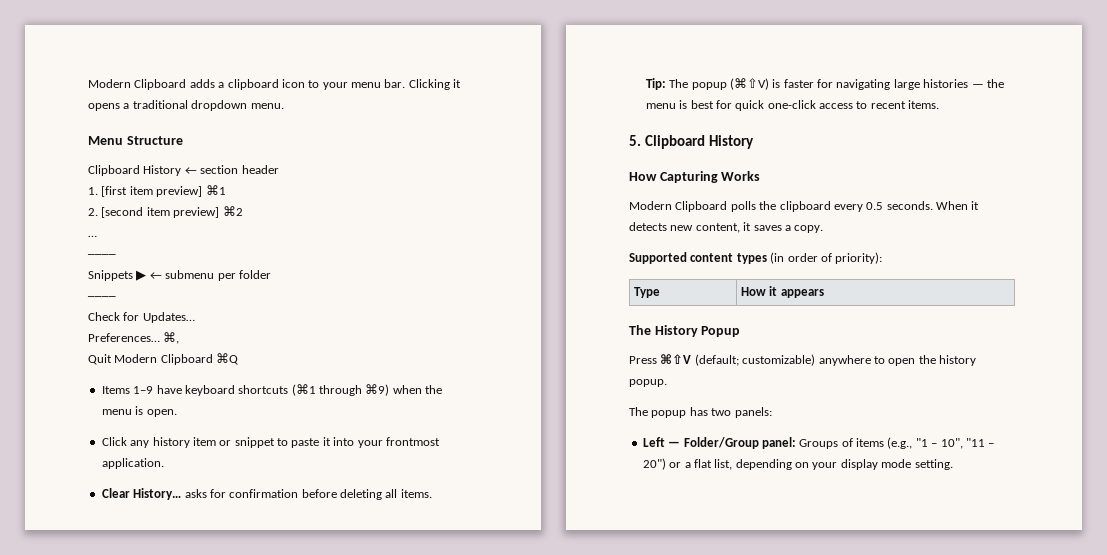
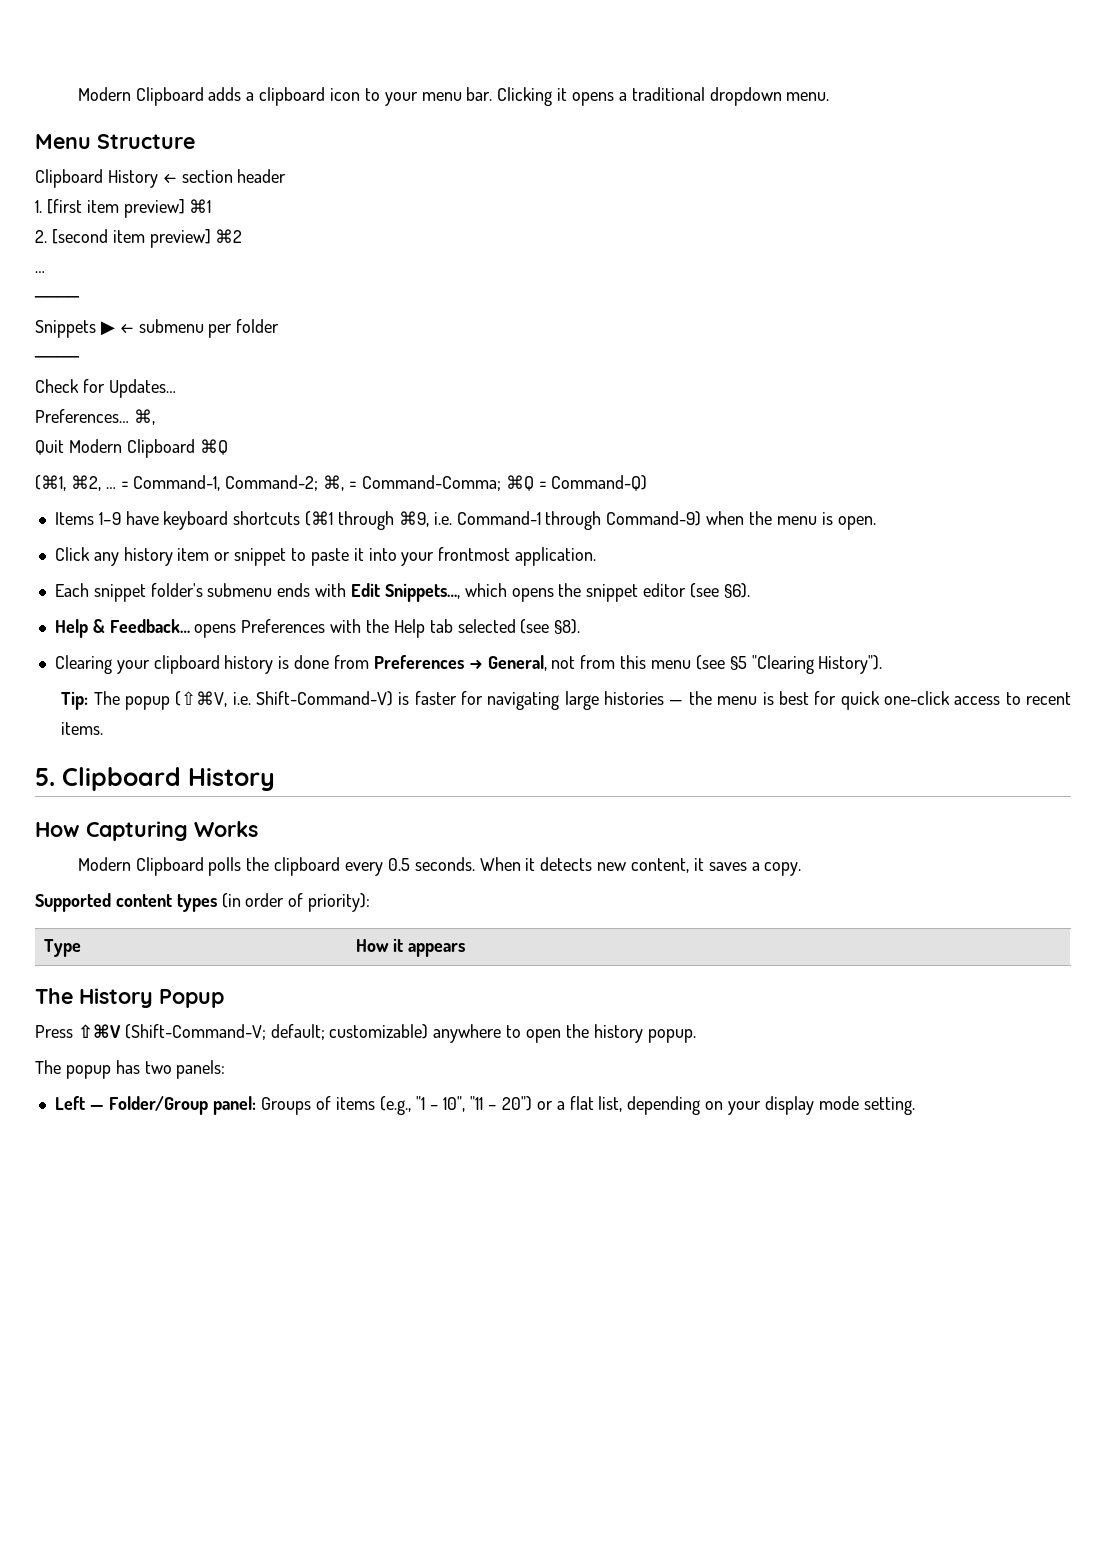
(239, 359) none -> [35,475,648,491] // (⌘1, ⌘2, … = Command-1, Command-2; ⌘, = Command-Comma; ⌘Q = Command-Q)
[365,384,390,396] ⌘9) -> [398,511,702,530] ⌘9, i.e. Command-1 through Command-9)
[101,488,432,500] Clear History… asks for confirmation before deleting all items. -> [54,583,750,602] [54,619,581,638] [54,655,883,674] Each snippet folder's submenu ends with Edit Snippets…, which opens the snippet editor (see §6). // Help & Feedback… opens Preferences with the Help tab selected (see §8). // Clearing your clipboard history is done from Preferences → General, not from this menu (see §5 "Clearing History").
[729,78,769,90] (⌘⇧V) -> [175,691,394,707] (⇧⌘V, i.e. Shift-Command-V)
[660,354,739,366] ⌘⇧V (default; -> [77,1024,325,1040] ⇧⌘V (Shift-Command-V; default;

